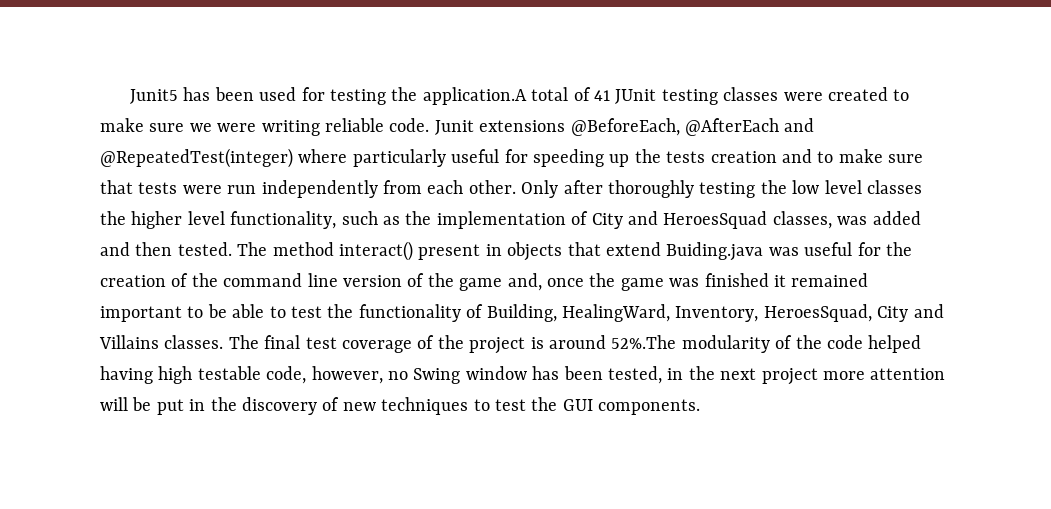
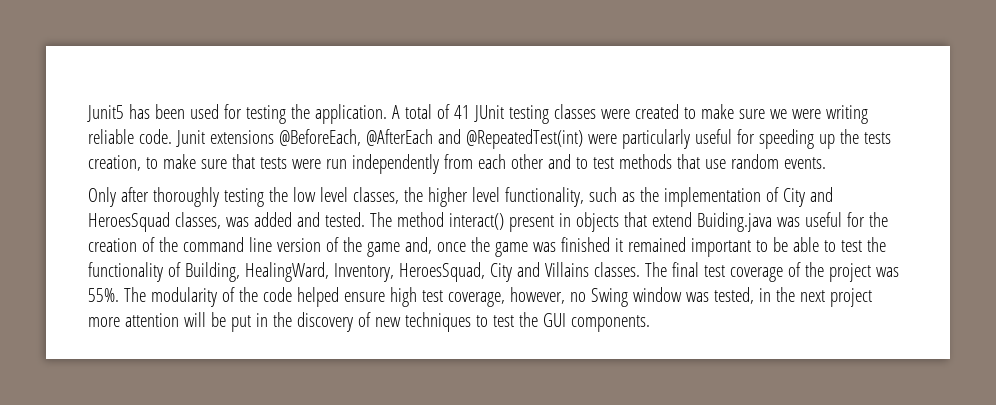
[422,87,527,105] application.A -> [314,104,400,124] application. A
[100,148,348,168] @RepeatedTest(integer) where -> [465,129,617,149] @RepeatedTest(int) were
[710,149,812,163] creation and -> [88,155,141,171] creation,
[468,180,516,194] other. -> [510,154,826,169] other and to test methods that use random events. //
[866,180,922,194] classes -> [352,187,399,204] classes,
[135,242,173,256] then -> (320, 219) none
[530,335,677,349] is around 52%.The -> [875,267,899,277] [88,287,146,302] was 55%. The
[100,366,307,384] having high testable code, -> [343,287,505,307] ensure high test coverage,
[532,366,603,380] has been -> [685,292,709,302] was

